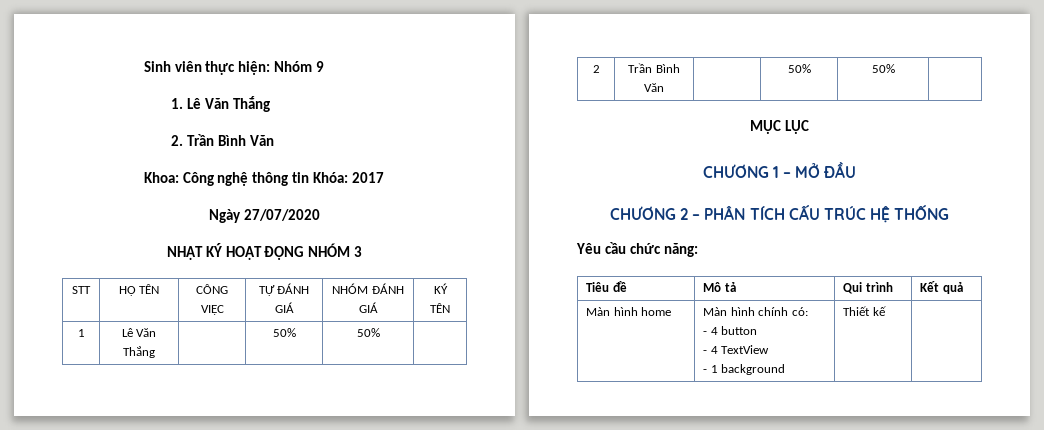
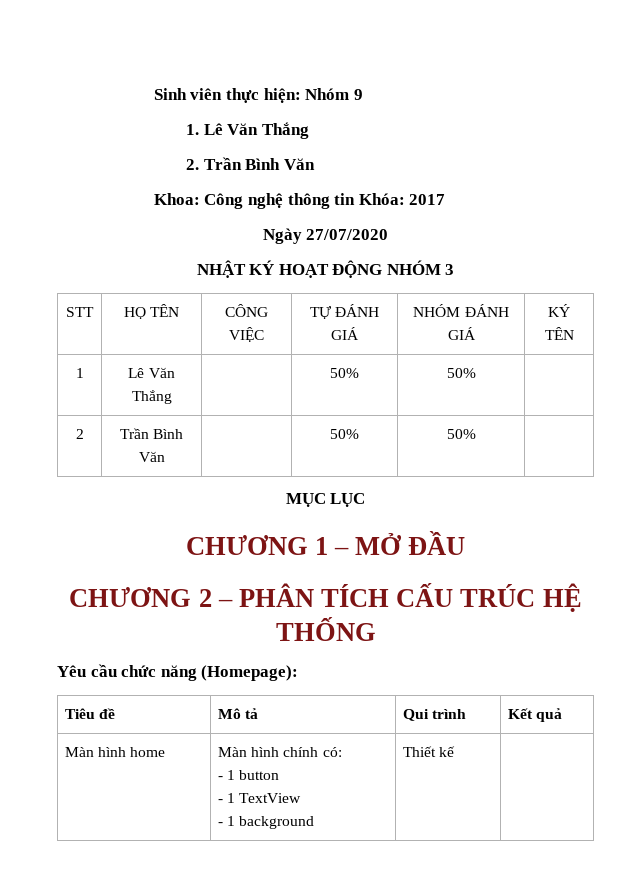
[663,243,698,257] năng: -> [160,665,299,681] năng (Homepage):
[710,327,718,335] 4 -> [227,770,236,780] 1
[710,346,718,354] 4 -> [227,793,236,803] 1

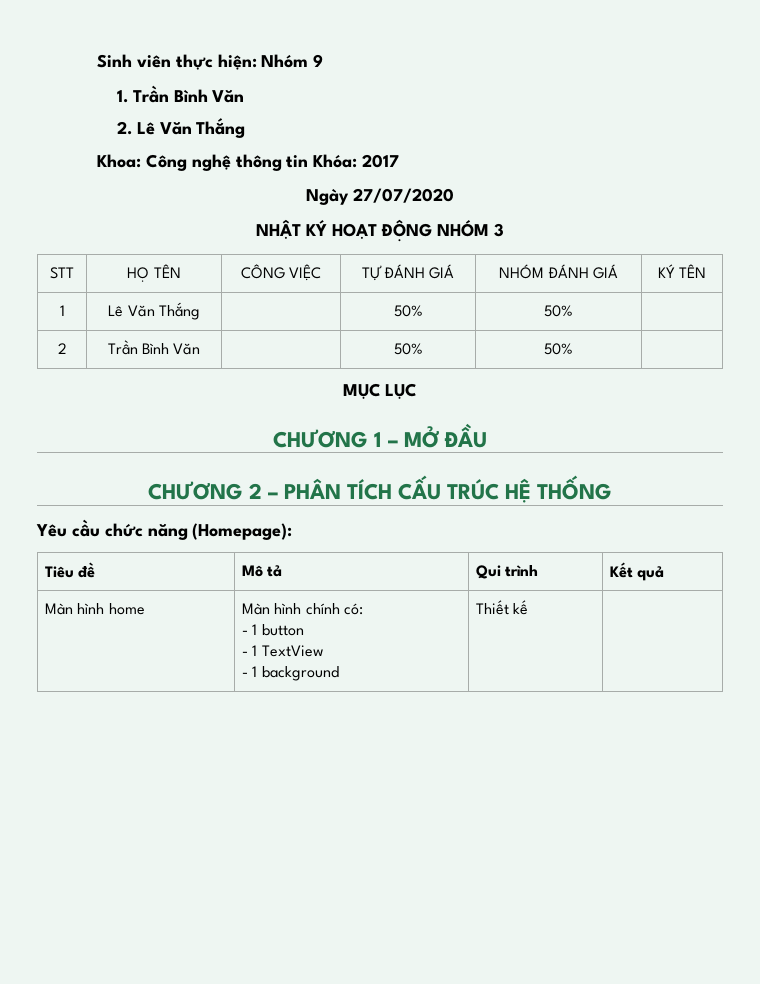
[203,122,309,139] [186,157,315,170] Lê Văn Thắng // 2. Trần Bình Văn -> [132,85,245,103] [116,118,246,138] Trần Bình Văn // 2. Lê Văn Thắng

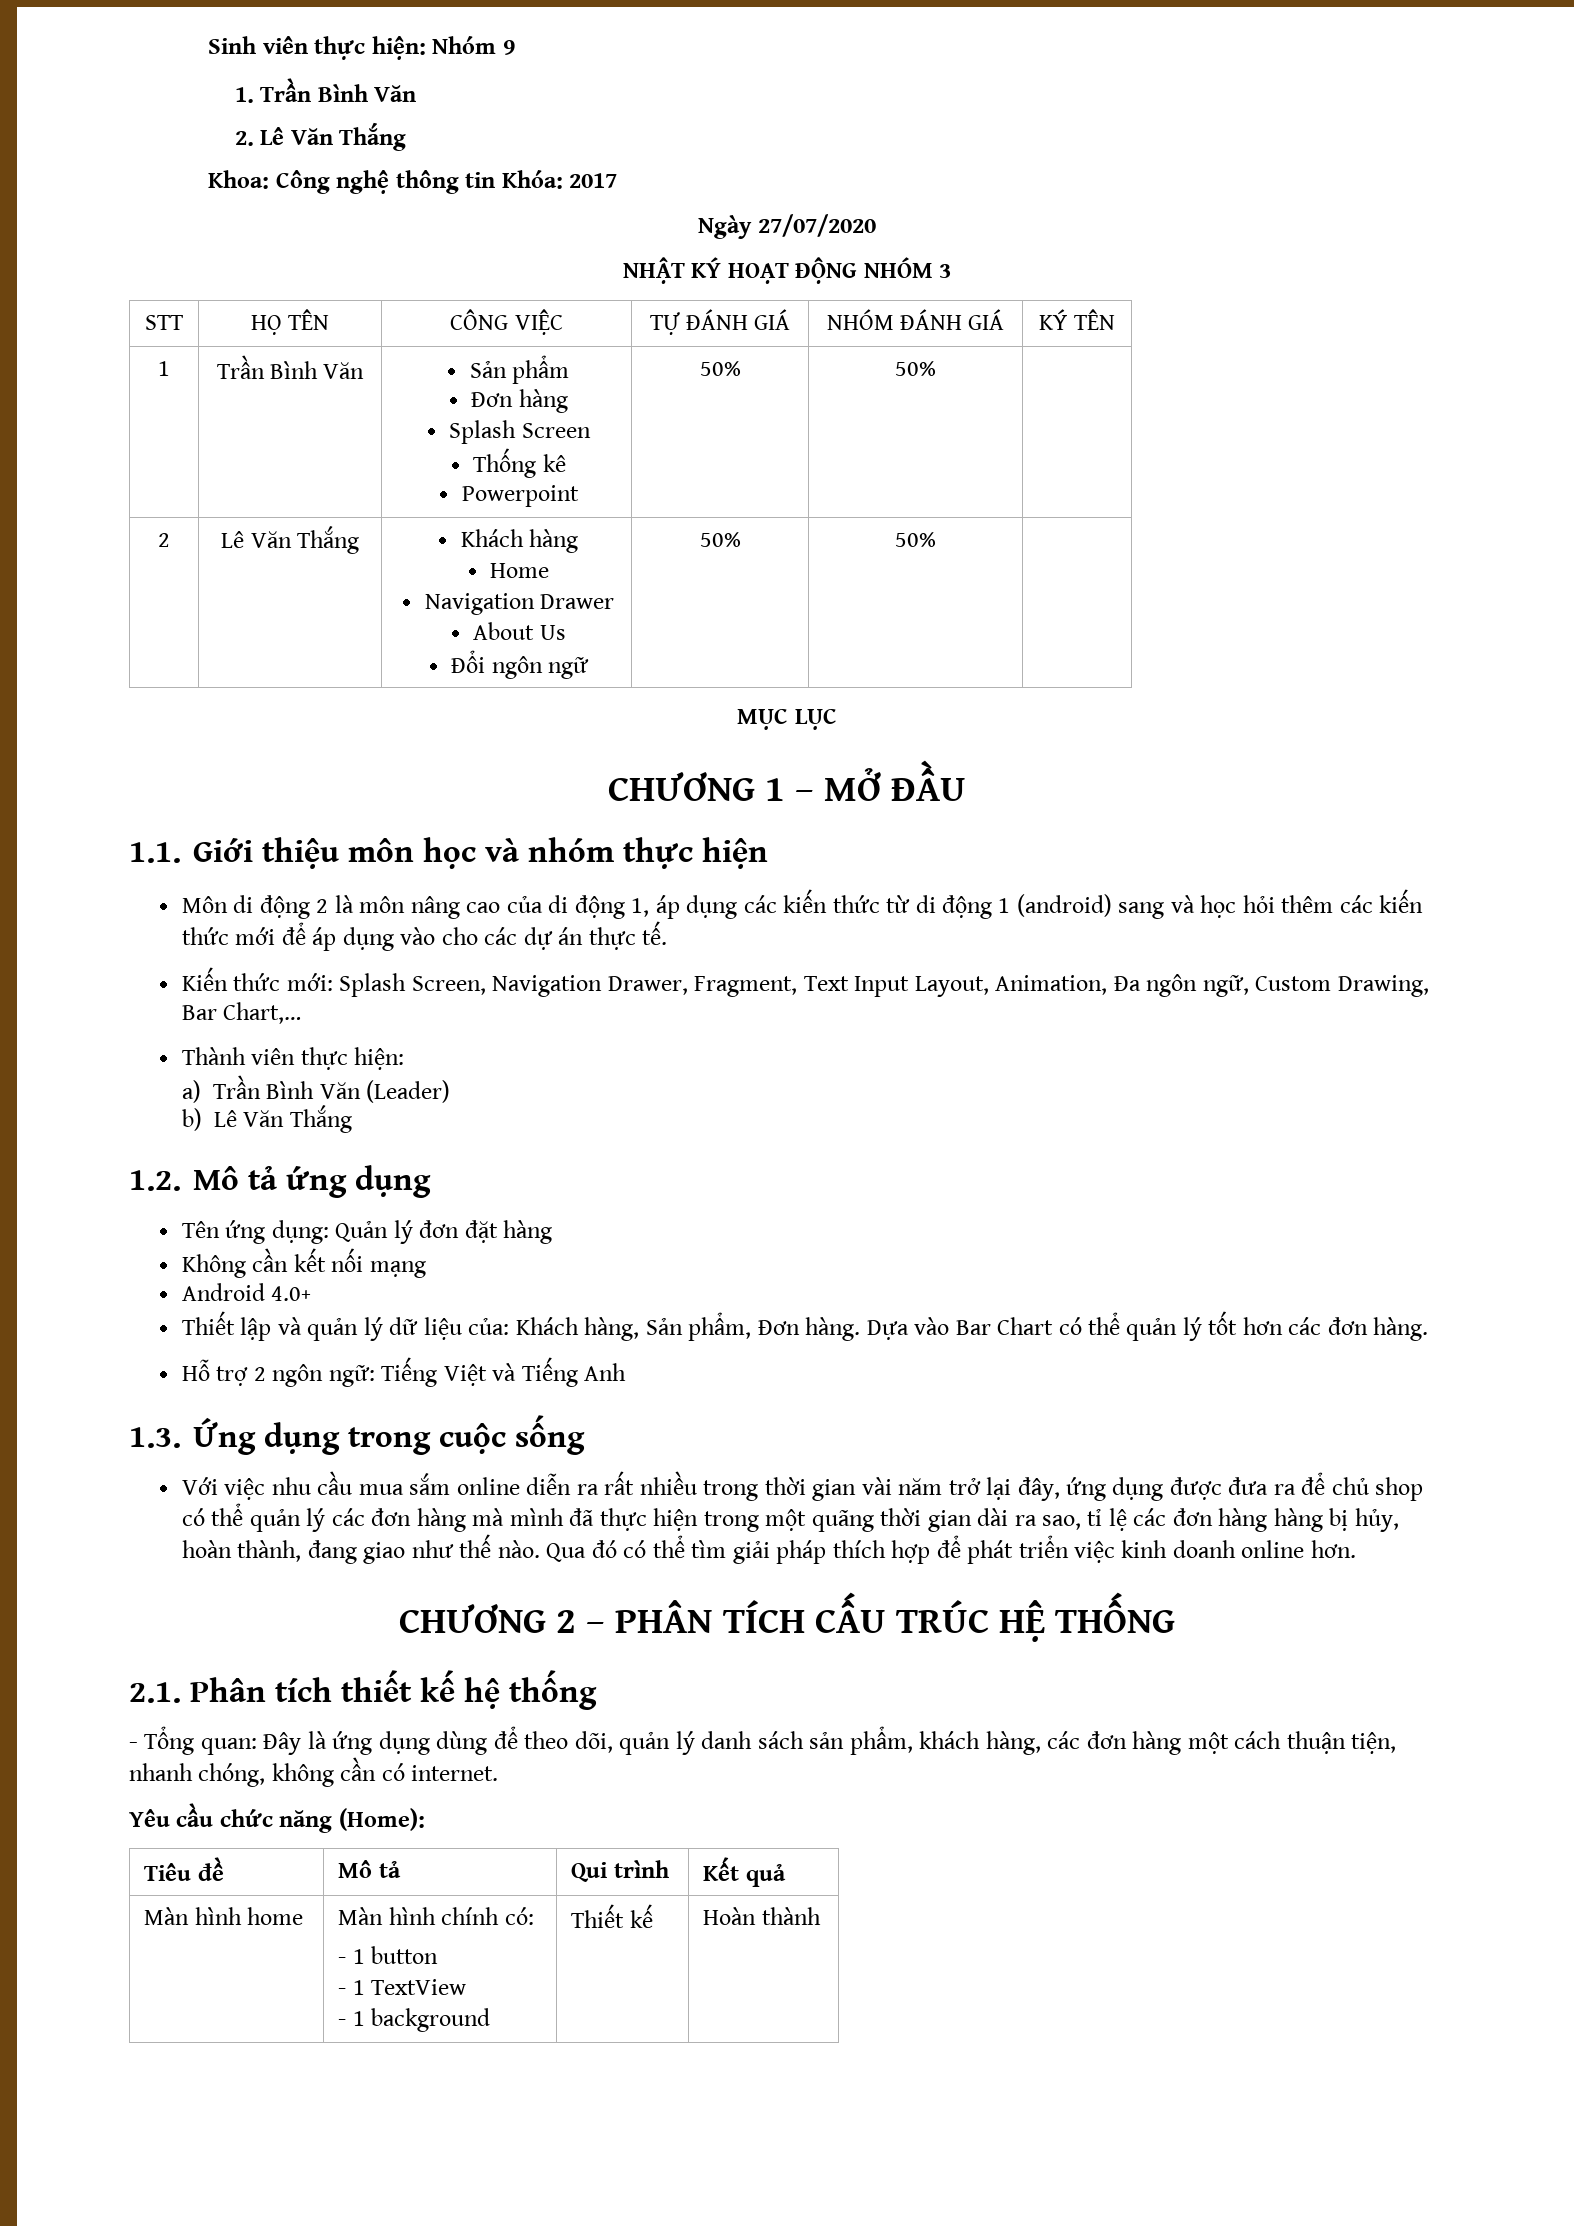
[108,302,200,320] Lê Văn Thắng | -> [216,355,365,379] [469,355,570,384] [471,389,568,413] [449,420,591,444] [473,448,566,478] [461,485,579,507] Trần Bình Văn | Sản phẩm // Đơn hàng // Splash Screen // Thống kê // Powerpoint
[107,340,201,355] Trần Bình Văn | -> [221,526,359,554] [460,529,579,553] [490,563,550,578] [424,593,615,615] [473,622,566,640] [451,650,590,679] Lê Văn Thắng | Khách hàng // Home // Navigation Drawer // About Us // Đổi ngôn ngữ
(487, 435) none -> [129,837,768,869] [181,889,1424,919] [181,921,668,951] [181,967,1429,997] [181,1002,302,1024] [181,1047,405,1070] [181,1075,451,1103] [181,1105,352,1133] [129,1165,431,1198] [181,1220,553,1244] [181,1248,426,1278] [181,1283,312,1301] [181,1311,1429,1341] [181,1357,627,1387] [129,1415,585,1455] [181,1471,1424,1501] [181,1503,1399,1532] [181,1534,1356,1564] // 1.1. Giới thiệu môn học và nhóm thực hiện // Môn di động 2 là môn nâng cao của di động 1, áp dụng các kiến thức từ di động 1 (android) sang và học hỏi thêm các kiến thức mới để áp dụng vào cho các dự án thực tế. // Kiến thức mới: Splash Screen, Navigation Drawer, Fragment, Text Input Layout, Animation, Đa ngôn ngữ, Custom Drawing, Bar Chart,… // Thành viên thực hiện: // a) Trần Bình Văn (Leader) // b) Lê Văn Thắng // 1.2. Mô tả ứng dụng // Tên ứng dụng: Quản lý đơn đặt hàng // Không cần kết nối mạng // Android 4.0+ // Thiết lập và quản lý dữ liệu của: Khách hàng, Sản phẩm, Đơn hàng. Dựa vào Bar Chart có thể quản lý tốt hơn các đơn hàng. // Hỗ trợ 2 ngôn ngữ: Tiếng Việt và Tiếng Anh // 1.3. Ứng dụng trong cuộc sống // Với việc nhu cầu mua sắm online diễn ra rất nhiều trong thời gian vài năm trở lại đây, ứng dụng được đưa ra để chủ shop có thể quản lý các đơn hàng mà mình đã thực hiện trong một quãng thời gian dài ra sao, tỉ lệ các đơn hàng hàng bị hủy, hoàn thành, đang giao như thế nào. Qua đó có thể tìm giải pháp thích hợp để phát triển việc kinh doanh online hơn.
(613, 487) none -> [129,1670,597,1710] [129,1726,1397,1755] [129,1757,499,1787] // 2.1. Phân tích thiết kế hệ thống // - Tổng quan: Đây là ứng dụng dùng để theo dõi, quản lý danh sách sản phẩm, khách hàng, các đơn hàng một cách thuận tiện, nhanh chóng, không cần có internet.
[192,523,293,540] (Homepage): -> [338,1808,425,1831] (Home):
(529, 607) none -> [703,1907,821,1925] Hoàn thành

